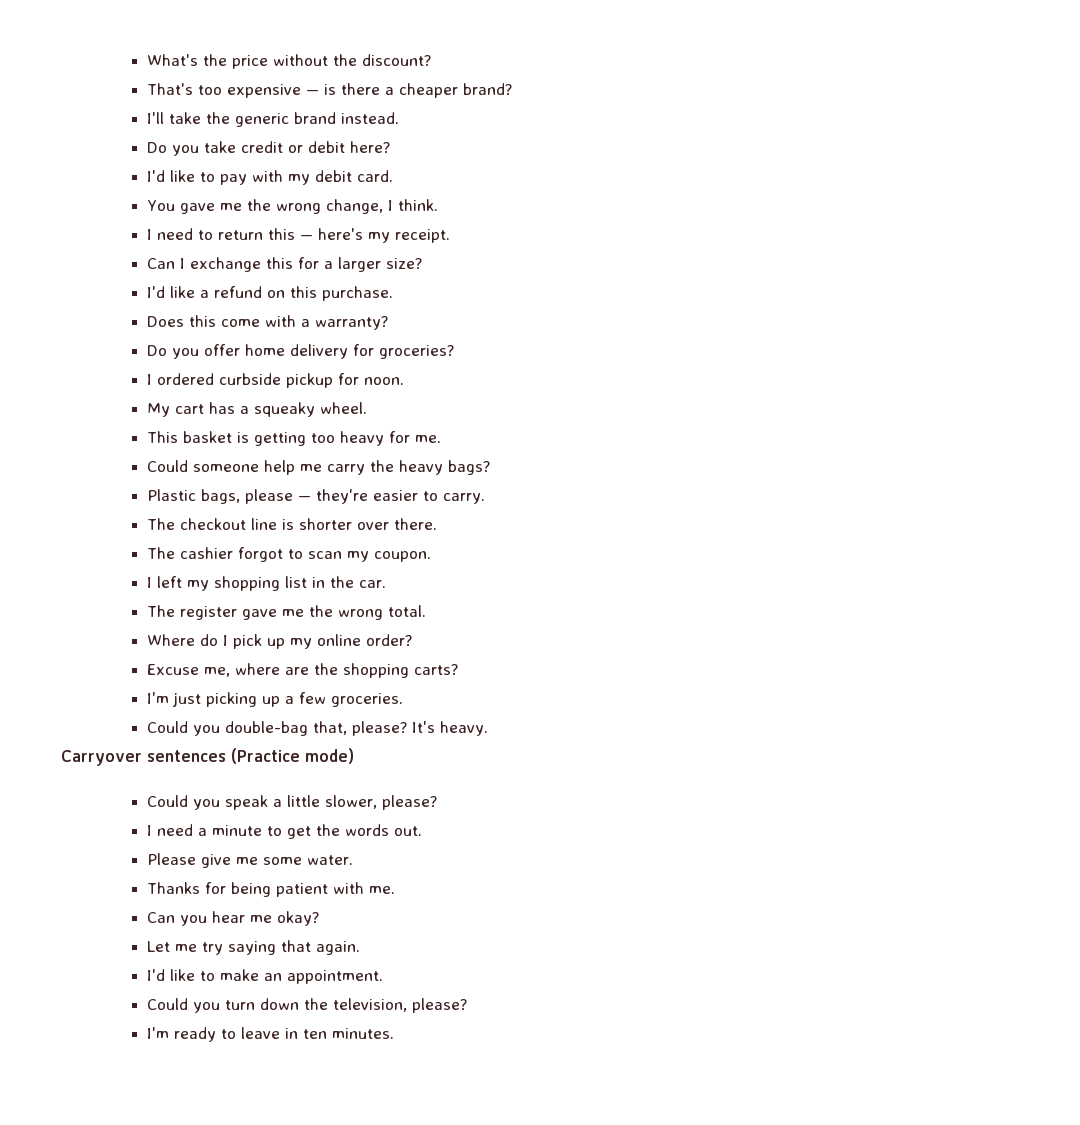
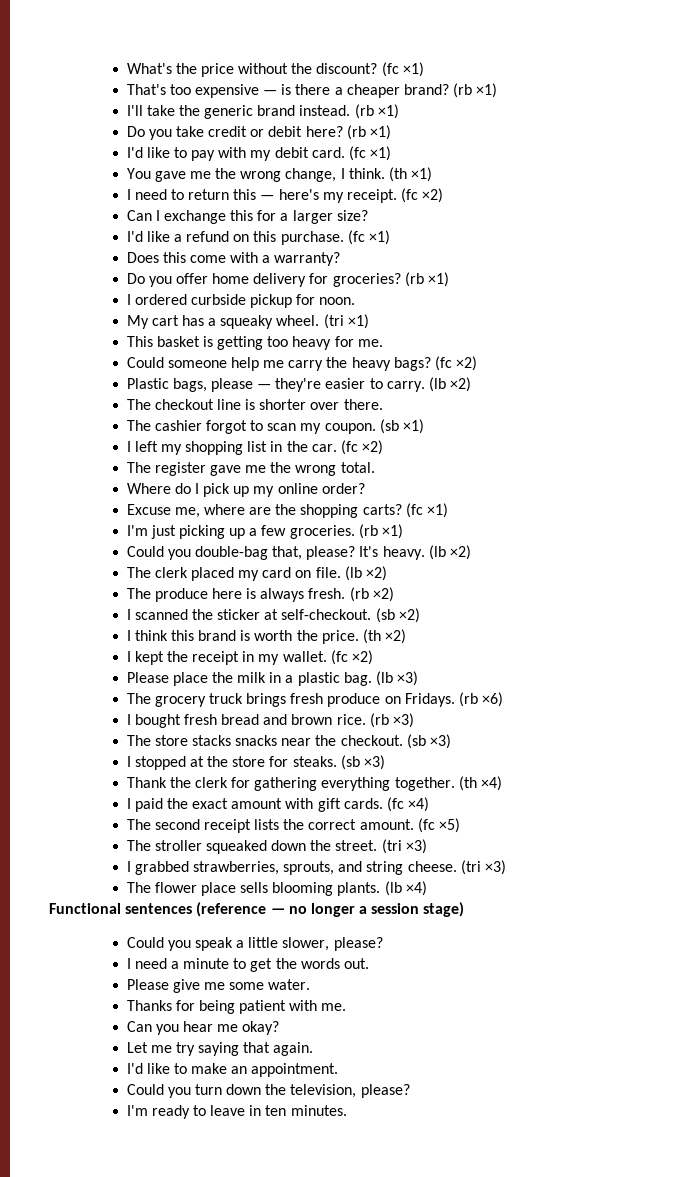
(432, 60) none -> [381,62,424,77] (fc ×1)
(513, 89) none -> [453,83,498,98] (rb ×1)
(400, 118) none -> [354,104,399,119] (rb ×1)
(391, 147) none -> [346,125,392,140] (rb ×1)
(394, 176) none -> [349,146,392,161] (fc ×1)
(439, 205) none -> [389,167,433,182] (th ×1)
(451, 236) none -> [401,188,444,203] (fc ×2)
(394, 293) none -> [347,230,391,245] (fc ×1)
(455, 352) none -> [404,272,450,287] (rb ×1)
(368, 408) none -> [323,314,369,329] (tri ×1)
(491, 467) none -> [435,356,478,371] (fc ×2)
(486, 498) none -> [429,377,472,392] (lb ×2)
(432, 556) none -> [379,419,425,434] (sb ×1)
(387, 584) none -> [341,440,384,455] (fc ×2)
(459, 669) none -> [405,503,449,518] (fc ×1)
(404, 700) none -> [358,524,404,539] (rb ×1)
[61,748,354,766] // Carryover sentences (Practice mode) -> [428,545,472,560] [126,566,388,581] [126,587,394,602] [126,608,420,623] [126,629,407,644] [126,650,374,665] [126,671,419,686] [126,692,504,707] [126,713,415,728] [126,734,452,749] [126,755,386,770] [126,776,503,791] [126,797,430,812] [126,818,461,833] [126,839,427,854] [126,860,507,875] [126,881,427,896] [49,902,465,917] (lb ×2) // The clerk placed my card on file. (lb ×2) // The produce here is always fresh. (rb ×2) // I scanned the sticker at self-checkout. (sb ×2) // I think this brand is worth the price. (th ×2) // I kept the receipt in my wallet. (fc ×2) // Please place the milk in a plastic bag. (lb ×3) // The grocery truck brings fresh produce on Fridays. (rb ×6) // I bought fresh bread and brown rice. (rb ×3) // The store stacks snacks near the checkout. (sb ×3) // I stopped at the store for steaks. (sb ×3) // Thank the clerk for gathering everything together. (th ×4) // I paid the exact amount with gift cards. (fc ×4) // The second receipt lists the correct amount. (fc ×5) // The stroller squeaked down the street. (tri ×3) // I grabbed strawberries, sprouts, and string cheese. (tri ×3) // The flower place sells blooming plants. (lb ×4) // Functional sentences (reference — no longer a session stage)

